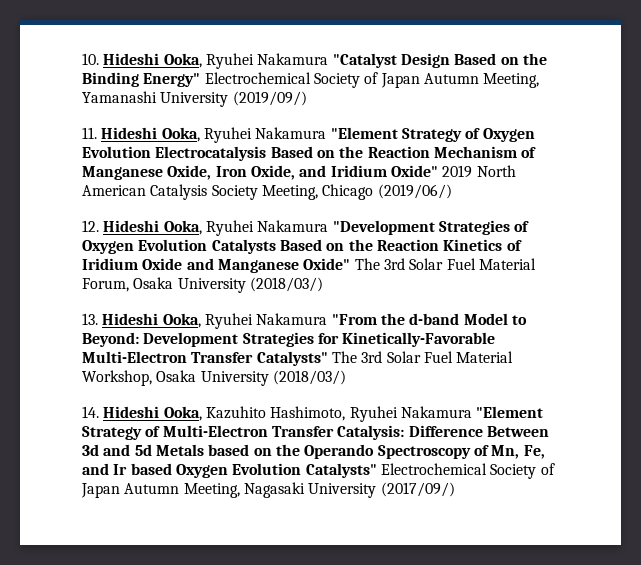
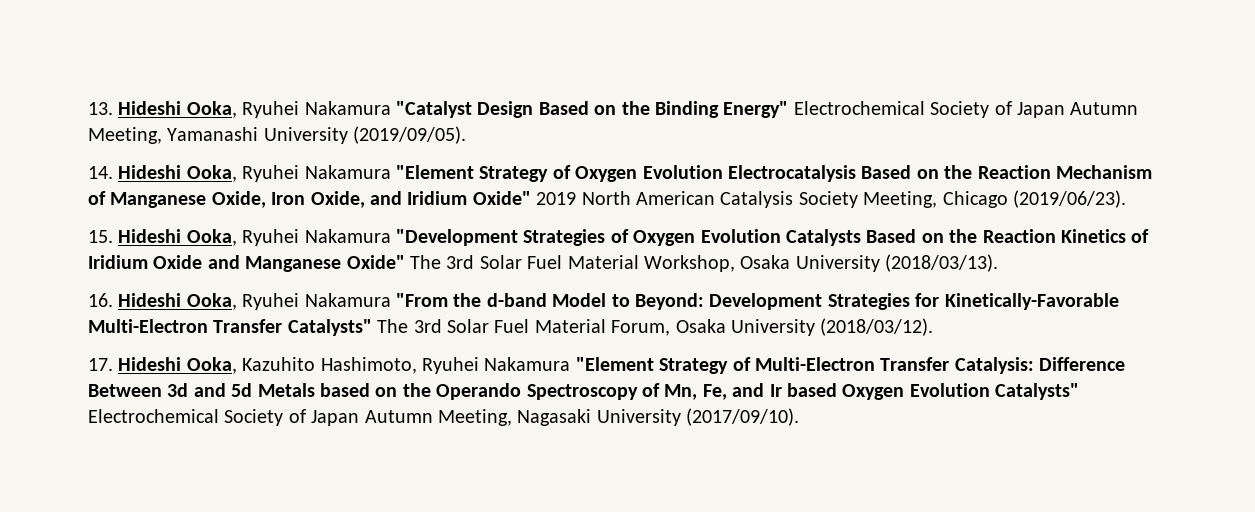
[82,53,99,65] 10. -> [88,102,113,115] 13.
[232,91,307,106] [82,127,97,139] (2019/09/) // 11. -> [353,126,467,144] [88,166,113,179] (2019/09/05). // 14.
[377,184,452,199] [82,220,99,232] (2019/06/) // 12. -> [1012,190,1126,208] [88,230,113,243] (2019/06/23). // 15.
[82,277,323,293] [82,313,98,325] Forum, Osaka University (2018/03/) // 13. -> [643,254,999,272] [88,293,113,307] Workshop, Osaka University (2018/03/13). // 16.
[82,370,346,386] [82,406,99,418] Workshop, Osaka University (2018/03/) // 14. -> [611,318,934,336] [88,358,113,371] Forum, Osaka University (2018/03/12). // 17.
[380,482,455,497] (2017/09/) -> [686,408,800,426] (2017/09/10).

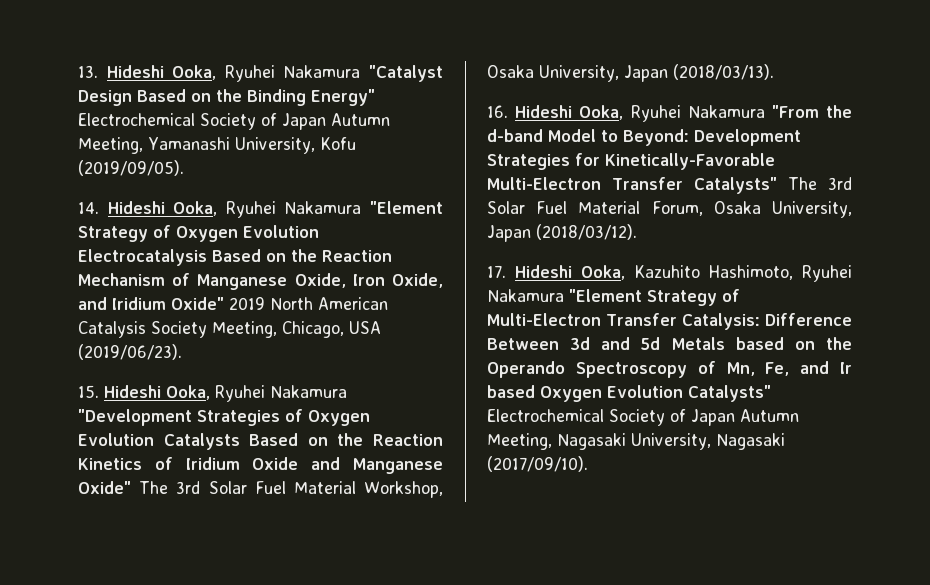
[263,127,348,144] University -> [234,137,356,154] University, Kofu
[942,191,1008,208] Chicago -> [282,321,381,338] Chicago, USA
[795,255,880,272] University -> [539,65,668,82] University, Japan
[730,319,815,336] University -> [772,201,852,218] [487,225,531,242] University, Japan
[596,409,681,426] University -> [631,433,785,450] University, Nagasaki

